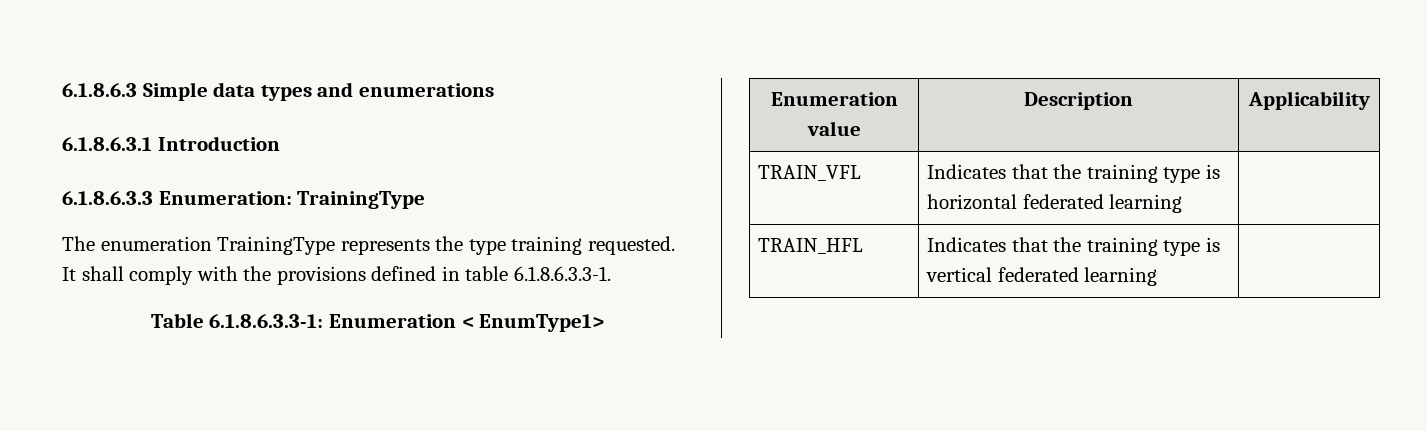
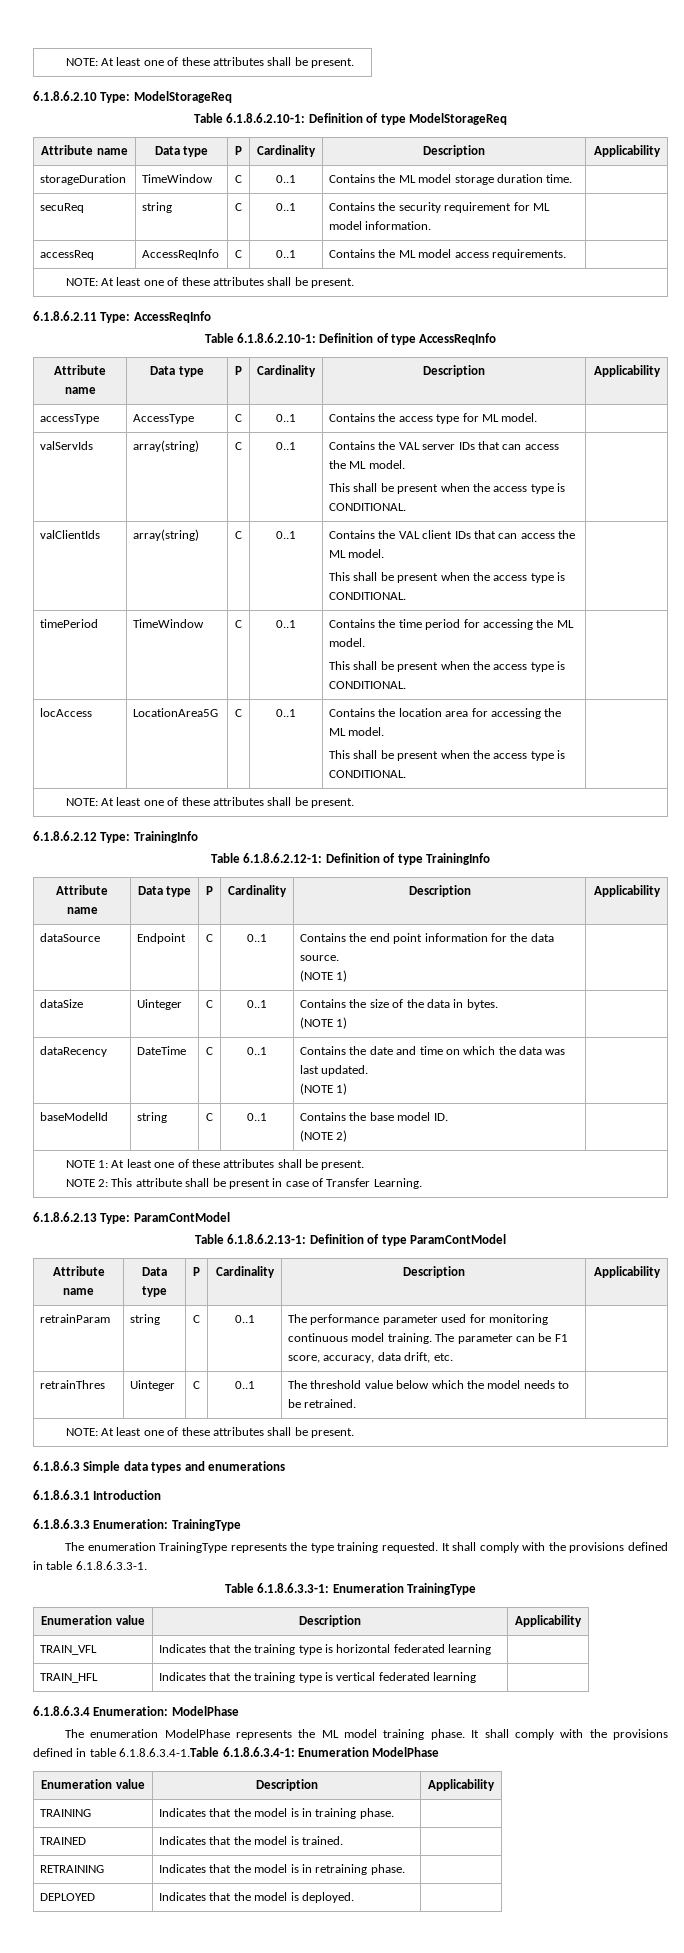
(62, 90) none -> [65,57,355,68] [33,91,232,103] [194,113,507,125] [41,145,128,155] [154,146,209,157] [235,146,242,155] [257,145,316,157] [423,145,485,157] [593,145,661,157] [40,174,127,185] [142,174,214,183] [235,175,242,183] [276,175,296,183] [329,174,573,185] [40,203,85,213] [142,202,173,213] [235,203,242,211] [276,203,296,211] [329,202,550,213] [329,221,432,230] [40,250,95,260] [142,249,220,260] [235,250,242,258] [276,250,296,258] [329,249,566,260] [65,277,355,288] [33,311,211,323] [204,333,497,345] [54,365,106,375] [64,387,96,394] [150,366,204,377] [235,366,242,375] [257,365,316,377] [423,365,485,377] [593,365,661,377] [40,414,100,424] [133,414,195,424] [235,414,242,422] [276,414,296,422] [329,413,538,424] [40,441,94,450] [133,440,200,452] [235,442,242,450] [276,442,296,450] [329,441,559,450] [329,460,405,469] [329,483,566,494] [329,503,407,511] [40,530,101,539] [133,529,200,541] [235,531,242,539] [276,531,296,539] [329,530,576,539] [329,549,385,558] [329,572,566,583] [329,592,407,600] [40,619,99,628] [133,619,205,628] [235,620,242,628] [276,620,296,628] [329,619,574,630] [329,638,366,647] [329,661,566,672] [329,681,407,689] [40,708,93,717] [133,708,219,717] [235,709,242,717] [276,709,296,717] [329,708,562,719] [329,727,385,736] [329,750,566,761] [329,770,407,778] [65,797,355,808] [33,831,198,843] [211,853,490,865] [56,885,108,895] [66,907,98,914] [137,886,192,897] [206,886,213,895] [228,885,287,897] [408,885,471,897] [593,885,661,897] [40,933,101,942] [137,933,187,944] [206,934,213,942] [247,934,267,942] [300,933,554,944] [300,955,340,961] [300,970,348,982] [40,999,84,1008] [137,999,183,1010] [206,1000,213,1008] [247,1000,267,1008] [300,999,498,1010] [300,1017,348,1029] [40,1046,108,1057] [137,1046,187,1055] [206,1047,213,1055] [247,1047,267,1055] [300,1046,566,1055] [300,1065,369,1076] [300,1083,348,1095] [40,1112,109,1121] [137,1112,168,1123] [206,1113,213,1121] [247,1113,267,1121] [300,1112,448,1121] [300,1130,348,1142] [65,1159,365,1170] [65,1178,422,1189] [33,1212,230,1224] [195,1234,506,1246] [52,1266,105,1276] [63,1288,94,1295] [142,1267,167,1276] [142,1286,167,1297] [193,1267,200,1276] [215,1266,275,1278] [402,1266,465,1278] [593,1266,661,1278] [40,1314,111,1323] [130,1314,161,1325] [193,1315,200,1323] [234,1315,255,1323] [288,1314,548,1325] [288,1333,568,1344] [288,1352,453,1363] [40,1380,106,1389] [130,1380,176,1391] [193,1381,200,1389] [234,1381,255,1389] [288,1380,570,1389] [288,1399,357,1408] [65,1427,355,1438] NOTE: At least one of these attributes shall be present. // 6.1.8.6.2.10 Type: ModelStorageReq // Table 6.1.8.6.2.10-1: Definition of type ModelStorageReq // Attribute name | Data type | P | Cardinality | Description | Applicability // storageDuration | TimeWindow | C | 0..1 | Contains the ML model storage duration time. | // secuReq | string | C | 0..1 | Contains the security requirement for ML model information. | // accessReq | AccessReqInfo | C | 0..1 | Contains the ML model access requirements. | // NOTE: At least one of these attributes shall be present. // 6.1.8.6.2.11 Type: AccessReqInfo // Table 6.1.8.6.2.10-1: Definition of type AccessReqInfo // Attribute name | Data type | P | Cardinality | Description | Applicability // accessType | AccessType | C | 0..1 | Contains the access type for ML model. | // valServIds | array(string) | C | 0..1 | Contains the VAL server IDs that can access the ML model. // This shall be present when the access type is CONDITIONAL. | // valClientIds | array(string) | C | 0..1 | Contains the VAL client IDs that can access the ML model. // This shall be present when the access type is CONDITIONAL. | // timePeriod | TimeWindow | C | 0..1 | Contains the time period for accessing the ML model. // This shall be present when the access type is CONDITIONAL. | // locAccess | LocationArea5G | C | 0..1 | Contains the location area for accessing the ML model. // This shall be present when the access type is CONDITIONAL. | // NOTE: At least one of these attributes shall be present. // 6.1.8.6.2.12 Type: TrainingInfo // Table 6.1.8.6.2.12-1: Definition of type TrainingInfo // Attribute name | Data type | P | Cardinality | Description | Applicability // dataSource | Endpoint | C | 0..1 | Contains the end point information for the data source. // (NOTE 1) | // dataSize | Uinteger | C | 0..1 | Contains the size of the data in bytes. // (NOTE 1) | // dataRecency | DateTime | C | 0..1 | Contains the date and time on which the data was last updated. // (NOTE 1) | // baseModelId | string | C | 0..1 | Contains the base model ID. // (NOTE 2) | // NOTE 1: At least one of these attributes shall be present. // NOTE 2: This attribute shall be present in case of Transfer Learning. // 6.1.8.6.2.13 Type: ParamContModel // Table 6.1.8.6.2.13-1: Definition of type ParamContModel // Attribute name | Data type | P | Cardinality | Description | Applicability // retrainParam | string | C | 0..1 | The performance parameter used for monitoring continuous model training. The parameter can be F1 score, accuracy, data drift, etc. | // retrainThres | Uinteger | C | 0..1 | The threshold value below which the model needs to be retrained. | // NOTE: At least one of these attributes shall be present. //
[461,314,605,332] < EnumType1> -> [407,1583,477,1595] TrainingType
(1158, 276) none -> [33,1706,239,1716] [64,1729,669,1740] [33,1747,440,1757] [41,1779,145,1789] [255,1779,318,1791] [428,1779,495,1791] [40,1809,92,1817] [159,1808,394,1819] [40,1837,87,1845] [159,1836,343,1845] [40,1865,105,1873] [159,1864,405,1875] [40,1893,96,1901] [159,1892,354,1903] // 6.1.8.6.3.4 Enumeration: ModelPhase // The enumeration ModelPhase represents the ML model training phase. It shall comply with the provisions defined in table 6.1.8.6.3.4-1.Table 6.1.8.6.3.4-1: Enumeration ModelPhase // Enumeration value | Description | Applicability // TRAINING | Indicates that the model is in training phase. | // TRAINED | Indicates that the model is trained. | // RETRAINING | Indicates that the model is in retraining phase. | // DEPLOYED | Indicates that the model is deployed. |

